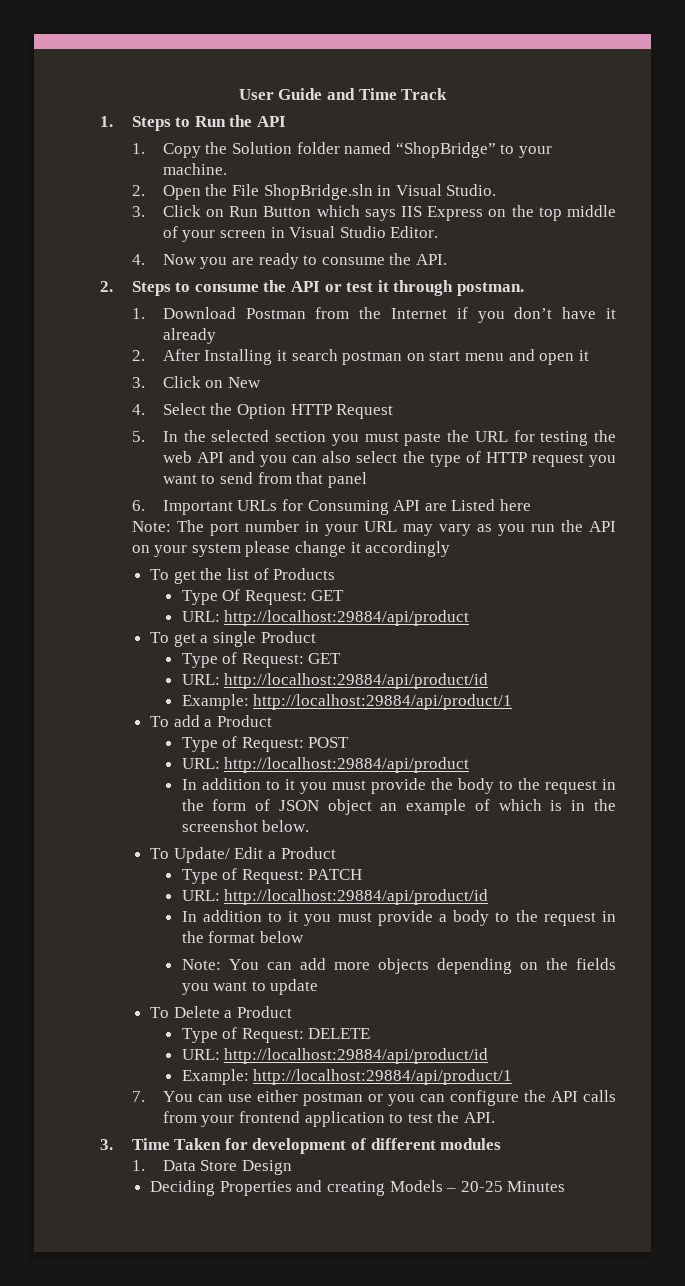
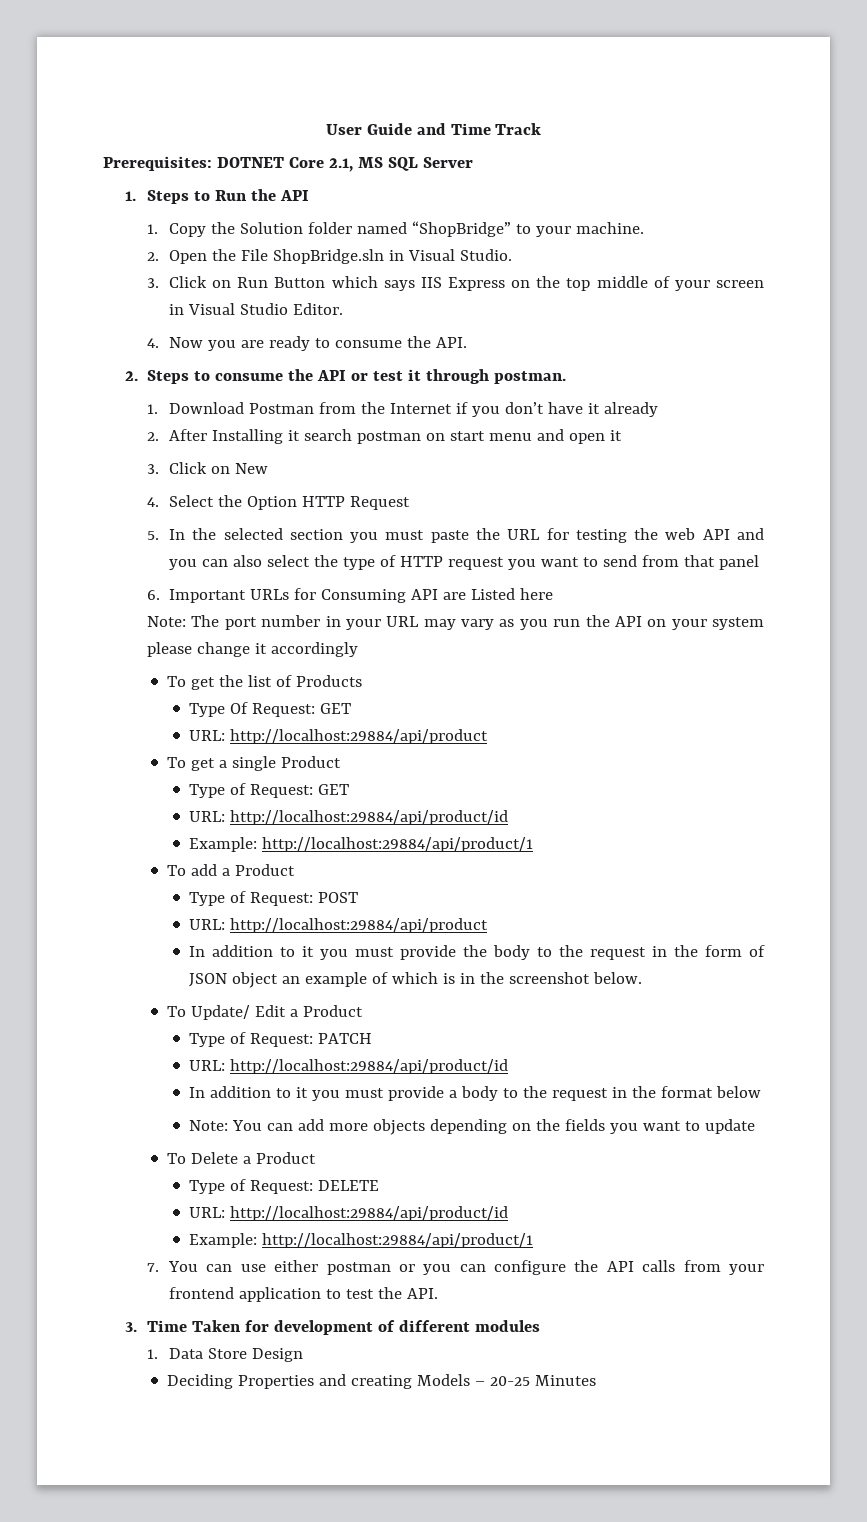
(448, 94) none -> [103,156,473,172] // Prerequisites: DOTNET Core 2.1, MS SQL Server

